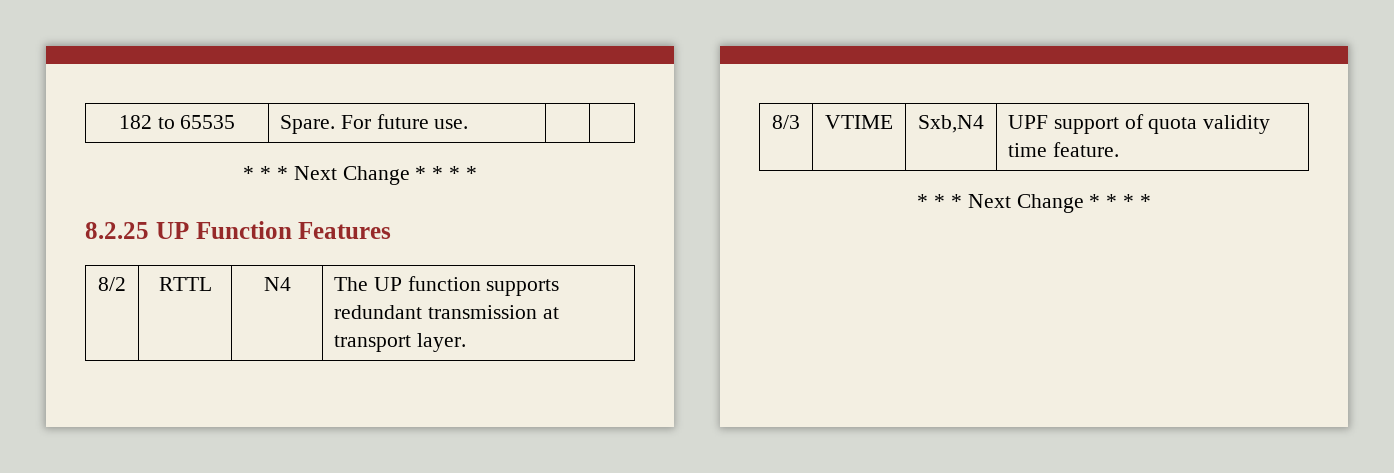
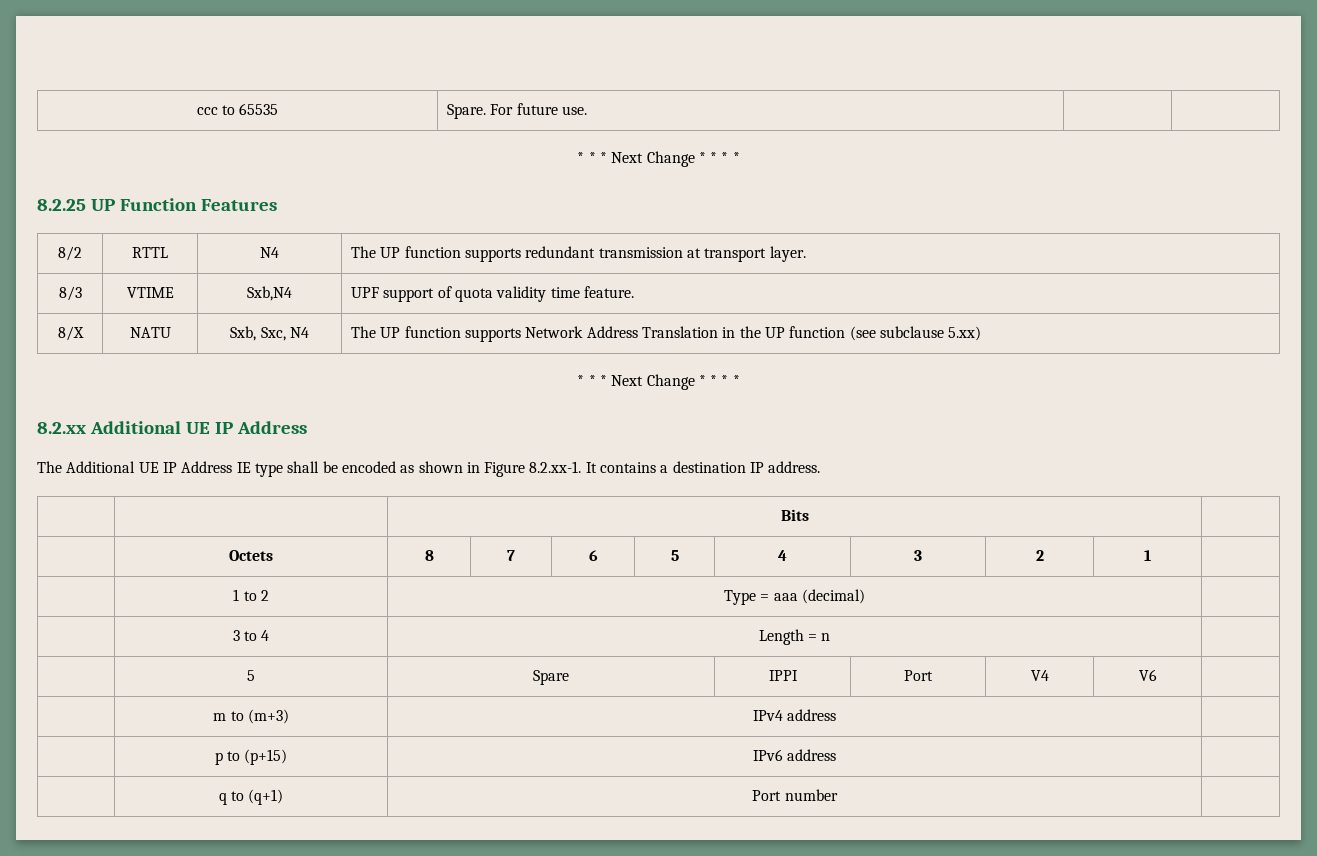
[118,115,152,129] 182 -> [196,107,218,115] ccc
[917,194,1151,213] // * * * Next Change * * * * -> [57,326,84,341] [129,327,171,338] [230,326,309,341] [351,326,982,342] [577,374,740,390] [37,421,307,434] [37,461,821,477] [780,509,809,521] [229,550,273,561] [424,550,434,561] [507,550,515,561] [588,550,598,561] [670,550,679,561] [778,550,787,561] [914,550,922,561] [1035,550,1044,561] [1144,550,1151,561] [233,589,269,601] [724,589,865,605] [232,630,270,641] [758,629,831,645] [247,670,255,681] [533,670,569,685] [768,670,798,681] [904,670,933,681] [1030,670,1049,681] [1138,669,1157,681] [213,709,289,724] [752,709,837,721] [214,749,288,765] [752,749,837,761] [218,789,284,805] [752,789,838,801] // 8/X | NATU | Sxb, Sxc, N4 | The UP function supports Network Address Translation in the UP function (see subclause 5.xx) // * * * Next Change * * * * // 8.2.xx Additional UE IP Address // The Additional UE IP Address IE type shall be encoded as shown in Figure 8.2.xx-1. It contains a destination IP address. // | | Bits | // | Octets | 8 | 7 | 6 | 5 | 4 | 3 | 2 | 1 | // | 1 to 2 | Type = aaa (decimal) | // | 3 to 4 | Length = n | // | 5 | Spare | IPPI | Port | V4 | V6 | // | m to (m+3) | IPv4 address | // | p to (p+15) | IPv6 address | // | q to (q+1) | Port number |

